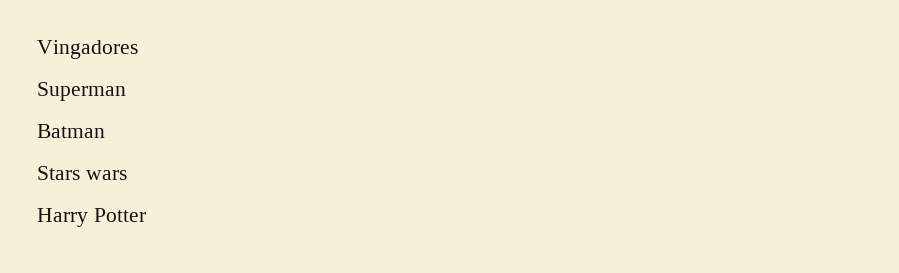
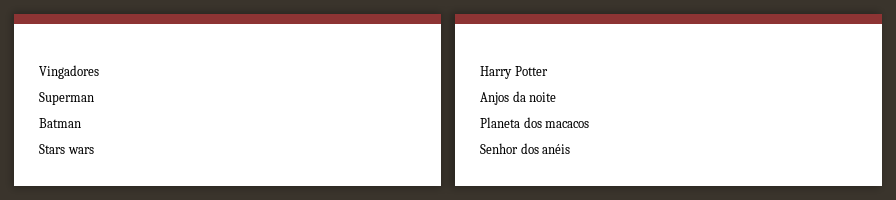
(146, 215) none -> [480,91,557,105] [480,117,590,128] [480,143,571,154] // Anjos da noite // Planeta dos macacos // Senhor dos anéis

